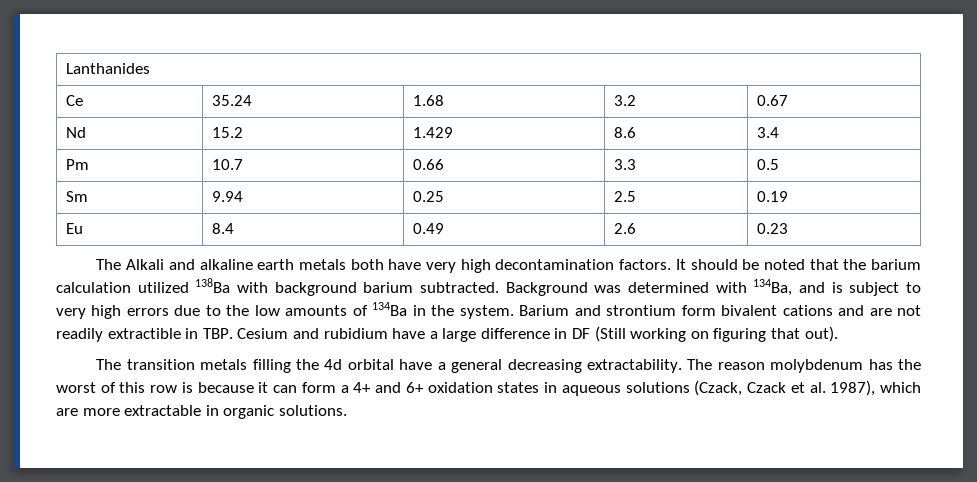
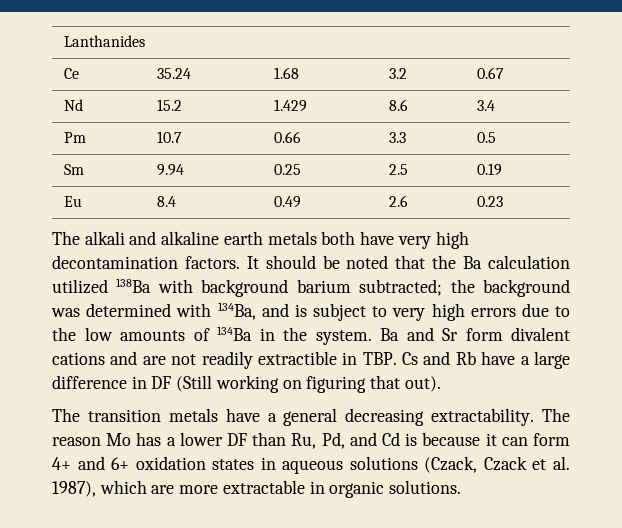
[126,259,165,270] Alkali -> [84,231,125,245] alkali
[871,259,921,270] barium -> [463,256,483,269] Ba
[420,282,588,296] subtracted. Background -> [359,279,570,297] subtracted; the background
[519,305,778,316] Barium and strontium form bivalent -> [380,327,570,341] Ba and Sr form divalent
[237,328,388,339] Cesium and rubidium -> [402,351,476,365] Cs and Rb
[252,359,394,373] filling the 4d orbital -> (218, 415) none
[770,359,922,373] [56,382,178,393] molybdenum has the worst of this row -> [106,432,400,449] Mo has a lower DF than Ru, Pd, and Cd
[340,385,349,393] a -> (570, 439) none

